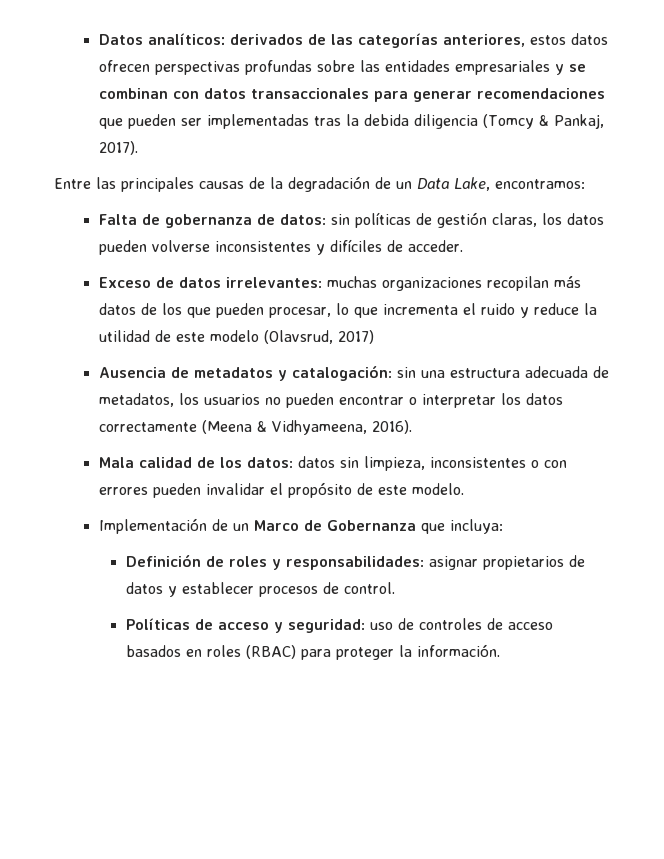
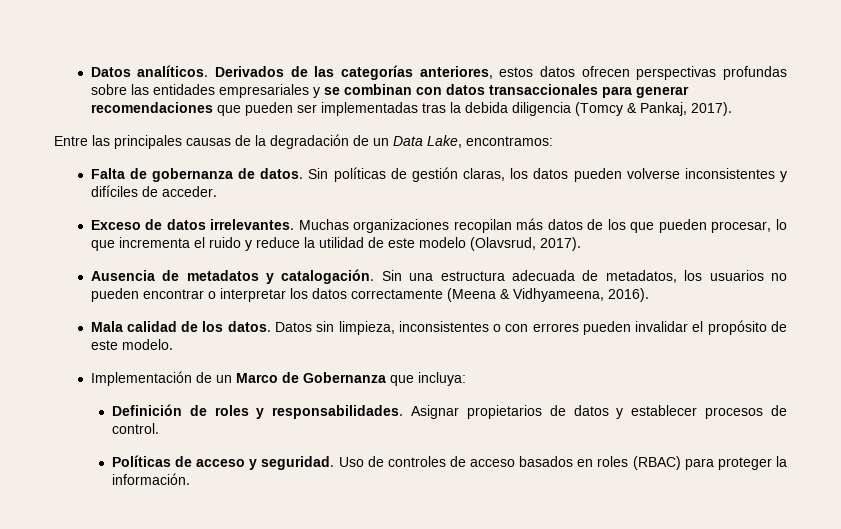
[98,33,303,45] Datos analíticos: derivados -> [90,65,285,77] Datos analíticos. Derivados
[279,214,350,225] datos: sin -> [260,168,329,179] datos. Sin
[225,276,377,288] irrelevantes: muchas -> [210,219,349,230] irrelevantes. Muchas
[337,330,374,344] 2017) -> [539,237,581,251] 2017).
[291,366,416,381] catalogación: sin -> [281,269,402,284] catalogación. Sin
[246,456,335,468] datos: datos -> [227,321,313,332] datos. Datos
[285,556,478,570] responsabilidades: asignar -> [272,405,460,419] responsabilidades. Asignar
[287,619,393,633] seguridad: uso -> [261,456,364,470] seguridad. Uso

